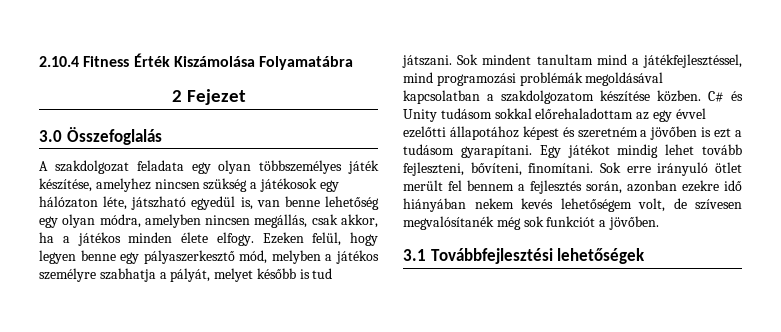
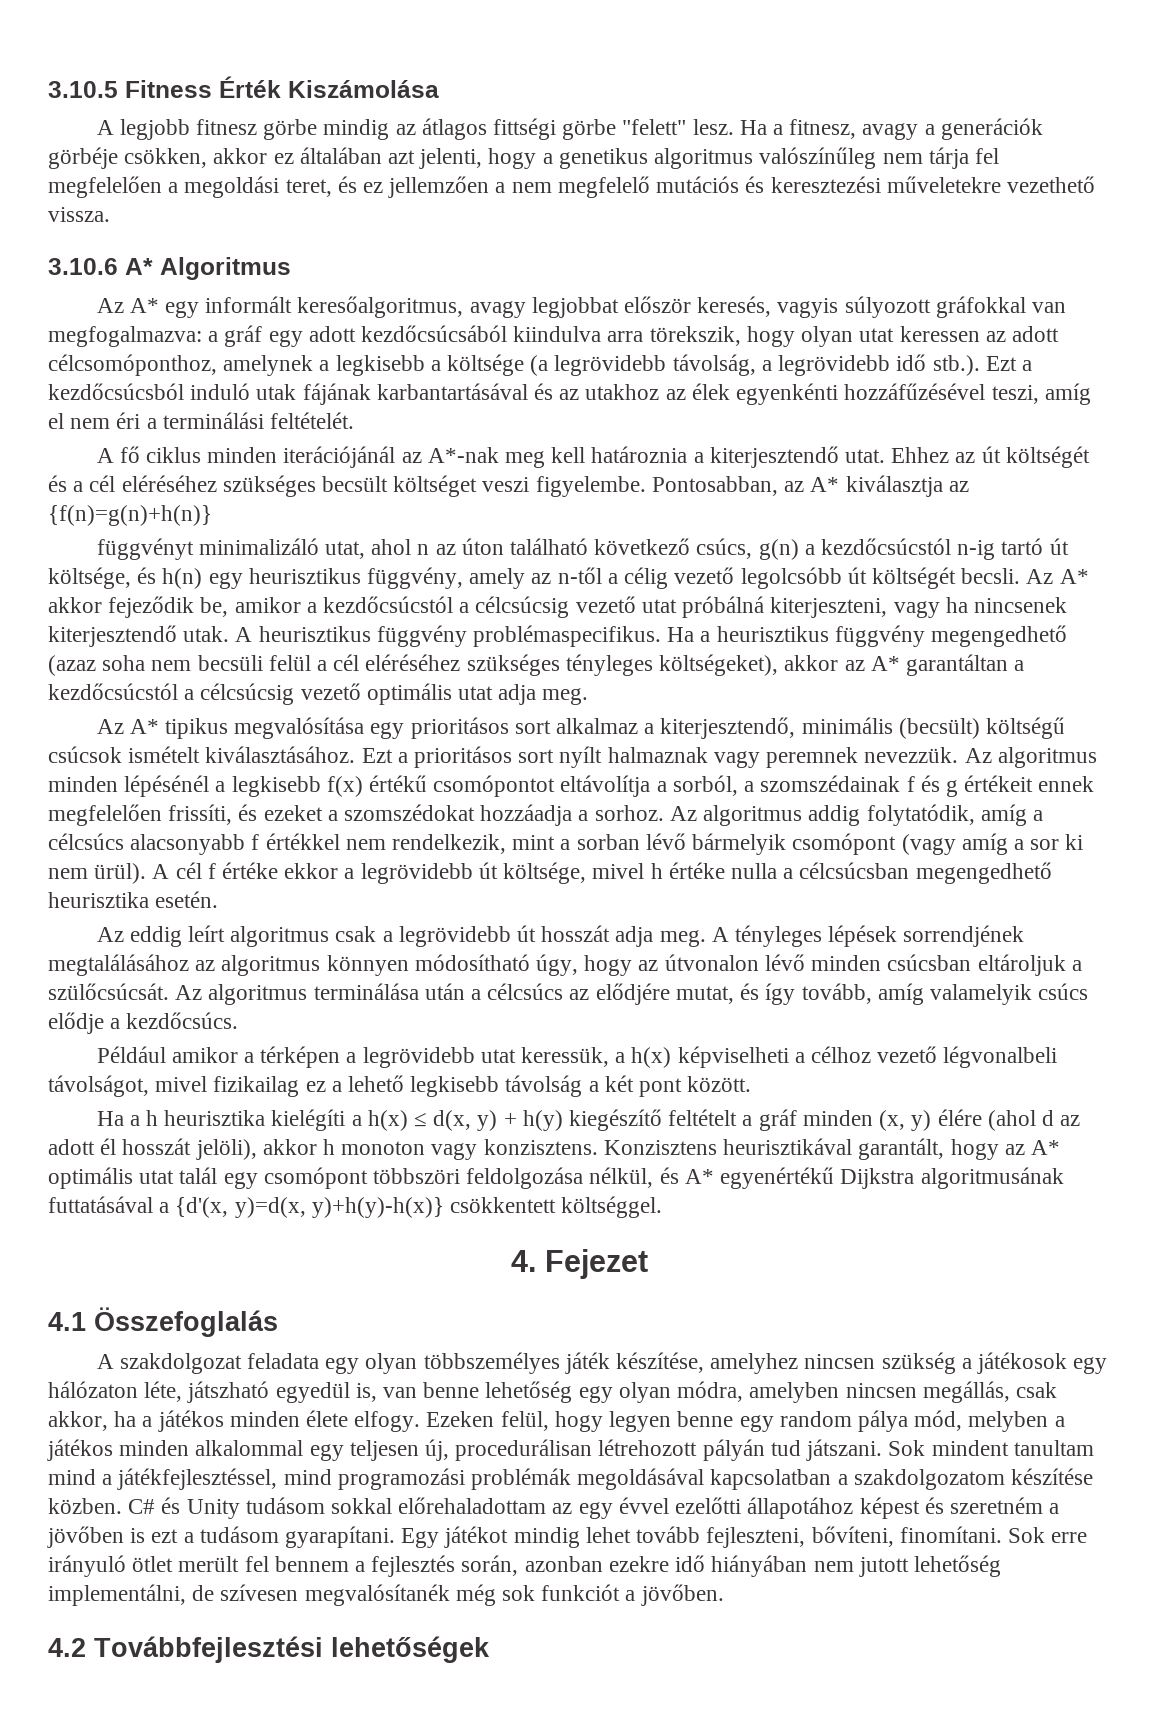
[39,56,79,67] 2.10.4 -> [48,81,118,98] 3.10.5
[259,56,354,70] [171,90,182,102] Folyamatábra // 2 -> [96,118,1043,140] [48,147,999,169] [48,176,1095,198] [48,207,110,222] [48,257,291,280] [96,296,1067,318] [48,325,1059,347] [48,354,1032,376] [48,383,1091,405] [48,412,355,429] [96,446,1090,468] [48,475,969,497] [48,505,212,526] [96,538,1069,560] [48,567,1089,589] [48,596,1067,618] [48,625,1068,647] [48,654,1025,676] [48,683,589,705] [96,717,1066,739] [48,746,1097,768] [48,775,1095,797] [48,804,1043,826] [48,833,1084,855] [48,862,1052,884] [48,891,219,908] [96,925,1025,947] [48,954,1082,976] [48,983,1089,1005] [48,1012,239,1034] [96,1046,1058,1068] [48,1075,752,1097] [96,1109,1081,1131] [48,1138,1060,1160] [48,1167,1064,1189] [48,1196,663,1218] [511,1250,537,1272] // A legjobb fitnesz görbe mindig az átlagos fittségi görbe "felett" lesz. Ha a fitnesz, avagy a generációk görbéje csökken, akkor ez általában azt jelenti, hogy a genetikus algoritmus valószínűleg nem tárja fel megfelelően a megoldási teret, és ez jellemzően a nem megfelelő mutációs és keresztezési műveletekre vezethető vissza. // 3.10.6 A* Algoritmus // Az A* egy informált keresőalgoritmus, avagy legjobbat először keresés, vagyis súlyozott gráfokkal van megfogalmazva: a gráf egy adott kezdőcsúcsából kiindulva arra törekszik, hogy olyan utat keressen az adott célcsomóponthoz, amelynek a legkisebb a költsége (a legrövidebb távolság, a legrövidebb idő stb.). Ezt a kezdőcsúcsból induló utak fájának karbantartásával és az utakhoz az élek egyenkénti hozzáfűzésével teszi, amíg el nem éri a terminálási feltételét. // A fő ciklus minden iterációjánál az A*-nak meg kell határoznia a kiterjesztendő utat. Ehhez az út költségét és a cél eléréséhez szükséges becsült költséget veszi figyelembe. Pontosabban, az A* kiválasztja az {f(n)=g(n)+h(n)} // függvényt minimalizáló utat, ahol n az úton található következő csúcs, g(n) a kezdőcsúcstól n-ig tartó út költsége, és h(n) egy heurisztikus függvény, amely az n-től a célig vezető legolcsóbb út költségét becsli. Az A* akkor fejeződik be, amikor a kezdőcsúcstól a célcsúcsig vezető utat próbálná kiterjeszteni, vagy ha nincsenek kiterjesztendő utak. A heurisztikus függvény problémaspecifikus. Ha a heurisztikus függvény megengedhető (azaz soha nem becsüli felül a cél eléréséhez szükséges tényleges költségeket), akkor az A* garantáltan a kezdőcsúcstól a célcsúcsig vezető optimális utat adja meg. // Az A* tipikus megvalósítása egy prioritásos sort alkalmaz a kiterjesztendő, minimális (becsült) költségű csúcsok ismételt kiválasztásához. Ezt a prioritásos sort nyílt halmaznak vagy peremnek nevezzük. Az algoritmus minden lépésénél a legkisebb f(x) értékű csomópontot eltávolítja a sorból, a szomszédainak f és g értékeit ennek megfelelően frissíti, és ezeket a szomszédokat hozzáadja a sorhoz. Az algoritmus addig folytatódik, amíg a célcsúcs alacsonyabb f értékkel nem rendelkezik, mint a sorban lévő bármelyik csomópont (vagy amíg a sor ki nem ürül). A cél f értéke ekkor a legrövidebb út költsége, mivel h értéke nulla a célcsúcsban megengedhető heurisztika esetén. // Az eddig leírt algoritmus csak a legrövidebb út hosszát adja meg. A tényleges lépések sorrendjének megtalálásához az algoritmus könnyen módosítható úgy, hogy az útvonalon lévő minden csúcsban eltároljuk a szülőcsúcsát. Az algoritmus terminálása után a célcsúcs az elődjére mutat, és így tovább, amíg valamelyik csúcs elődje a kezdőcsúcs. // Például amikor a térképen a legrövidebb utat keressük, a h(x) képviselheti a célhoz vezető légvonalbeli távolságot, mivel fizikailag ez a lehető legkisebb távolság a két pont között. // Ha a h heurisztika kielégíti a h(x) ≤ d(x, y) + h(y) kiegészítő feltételt a gráf minden (x, y) élére (ahol d az adott él hosszát jelöli), akkor h monoton vagy konzisztens. Konzisztens heurisztikával garantált, hogy az A* optimális utat talál egy csomópont többszöri feldolgozása nélkül, és A* egyenértékű Dijkstra algoritmusának futtatásával a {d'(x, y)=d(x, y)+h(y)-h(x)} csökkentett költséggel. // 4.
[39,130,62,142] 3.0 -> [48,1312,86,1331] 4.1
[143,250,235,264] pályaszerkesztő -> [779,1410,908,1432] random pálya
[39,268,310,282] személyre szabhatja a pályát, melyet később is -> [119,1439,765,1461] minden alkalommal egy teljesen új, procedurálisan létrehozott pályán
[474,198,665,212] nekem kevés lehetőségem volt, -> [813,1555,1001,1577] [48,1584,186,1606] nem jutott lehetőség implementálni,
[403,249,426,261] 3.1 -> [48,1638,86,1657] 4.2

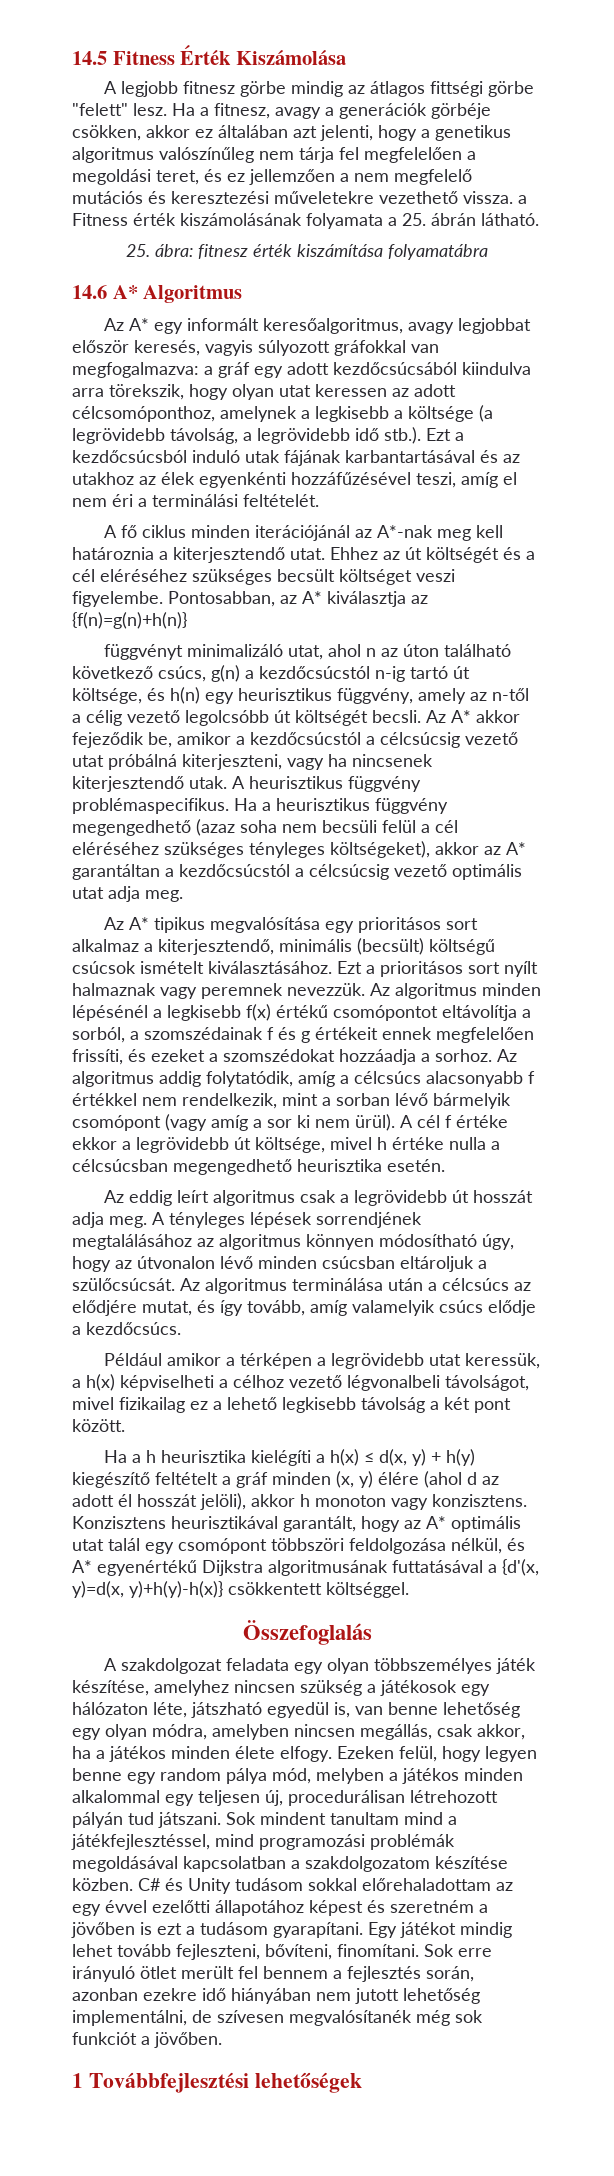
[48,81,118,98] 3.10.5 -> [72,51,107,65] 14.5
[48,258,118,275] // 3.10.6 -> [518,195,527,204] [72,213,539,229] [126,244,488,260] [72,285,107,299] a Fitness érték kiszámolásának folyamata a 25. ábrán látható. // 25. ábra: fitnesz érték kiszámítása folyamatábra // 14.6
[511,1249,648,1279] [48,1312,86,1331] 4. Fejezet // 4.1 -> (409, 1590) none
[48,1638,86,1657] 4.2 -> [72,2073,83,2088] 1

